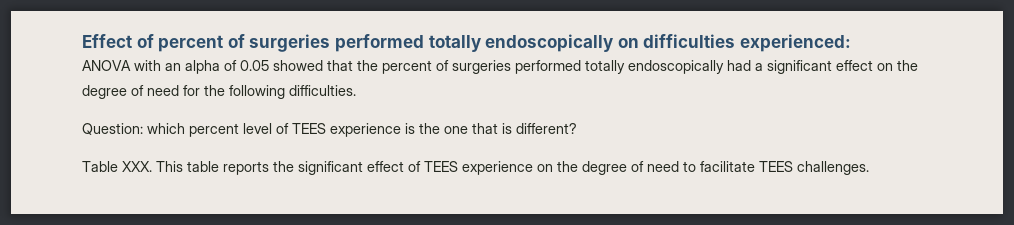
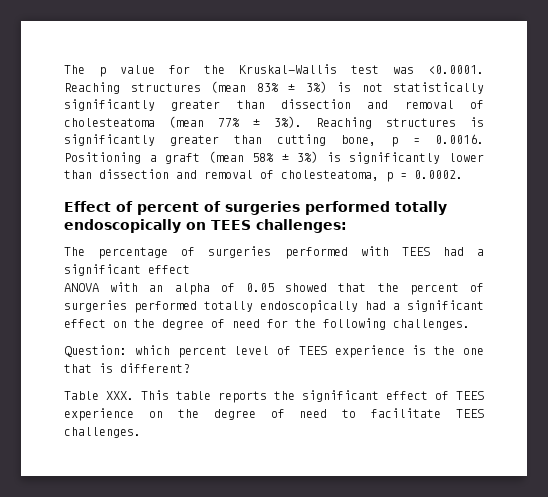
(82, 41) none -> [64,64,484,77] [64,81,484,94] [64,99,484,111] [64,116,484,129] [64,134,484,147] [64,151,484,164] [64,169,463,182] The p value for the Kruskal-Wallis test was <0.0001. Reaching structures (mean 83% ± 3%) is not statistically significantly greater than dissection and removal of cholesteatoma (mean 77% ± 3%). Reaching structures is significantly greater than cutting bone, p = 0.0016. Positioning a graft (mean 58% ± 3%) is significantly lower than dissection and removal of cholesteatoma, p = 0.0002. //
[643,34,851,52] difficulties experienced: -> [211,219,347,233] [64,246,484,259] [64,264,190,276] TEES challenges: // The percentage of surgeries performed with TEES had a significant effect
[289,85,356,96] difficulties. -> [393,319,470,330] challenges.

